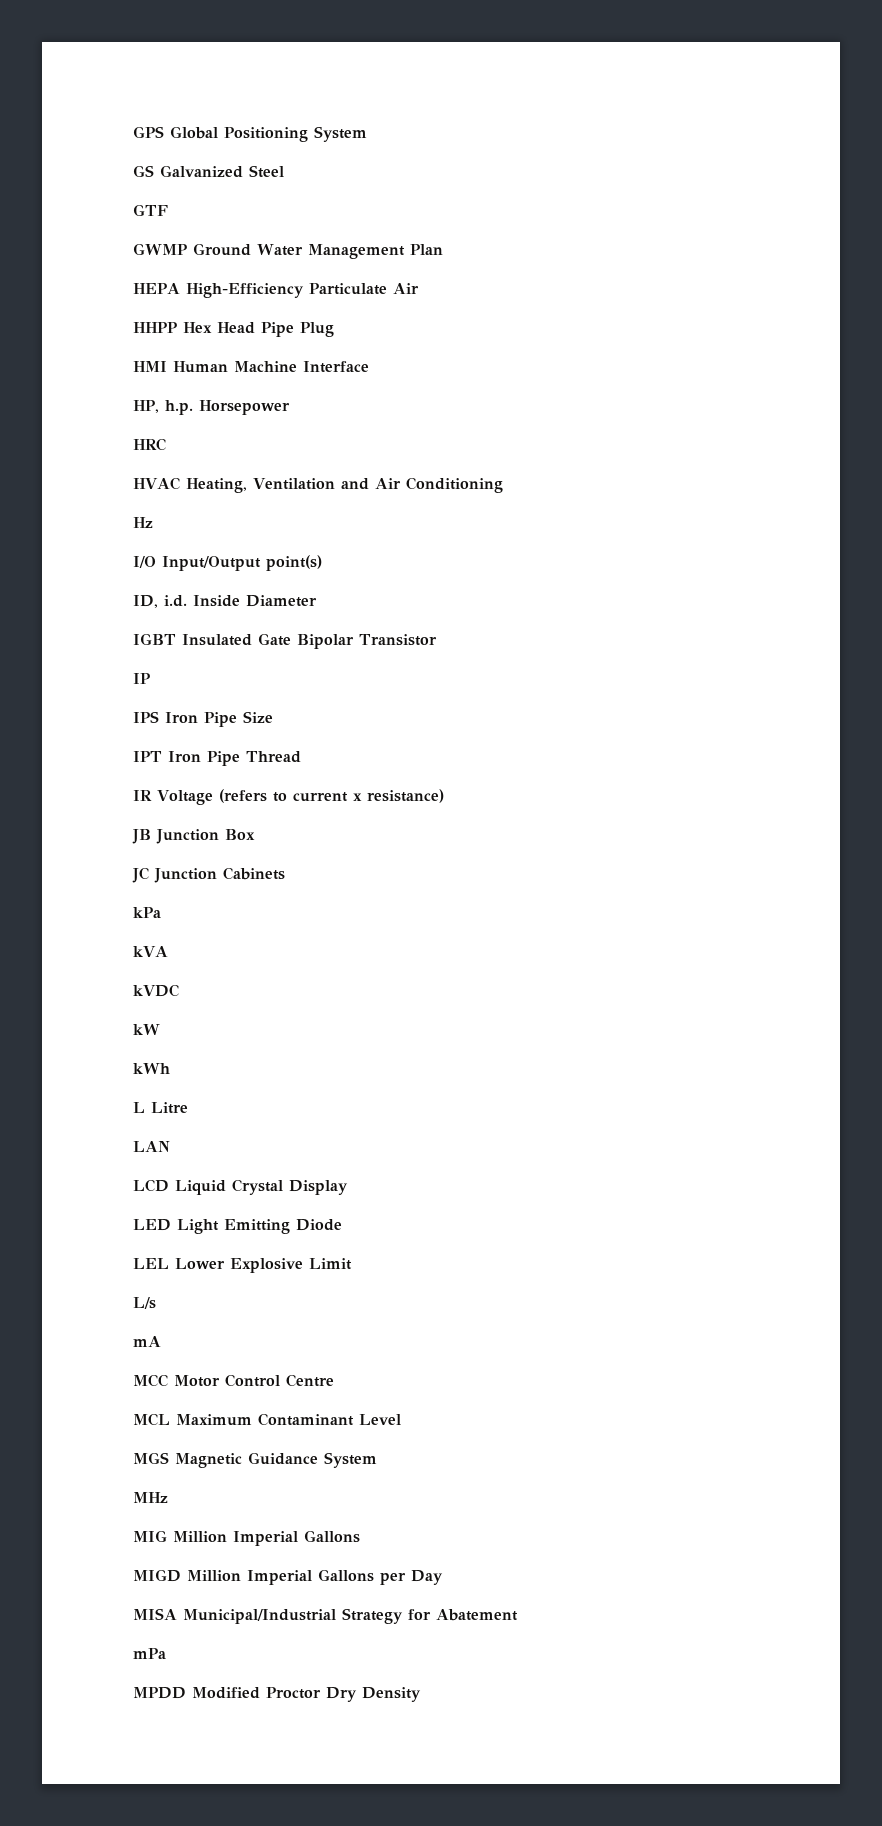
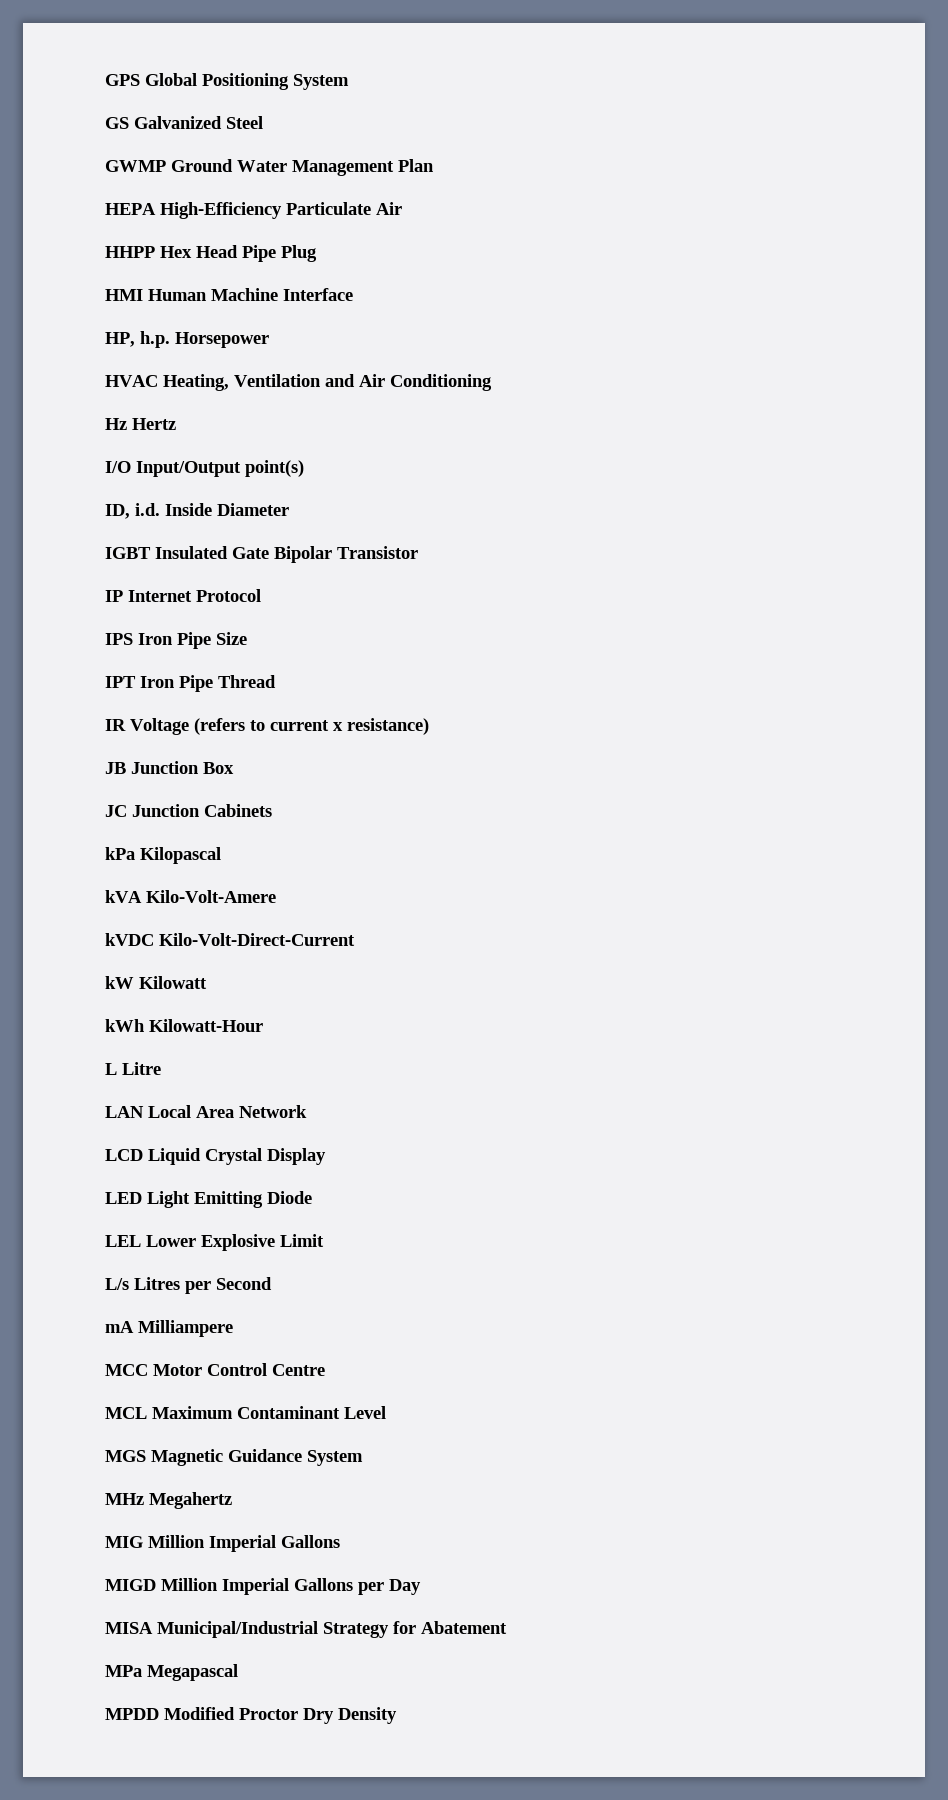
[133,204,168,216] // GTF -> (263, 122) none
[133,438,166,451] // HRC -> (269, 340) none
(153, 522) none -> [132,418,176,430] Hertz
(150, 678) none -> [128,589,261,602] Internet Protocol
(161, 912) none -> [140,847,221,864] Kilopascal
(168, 951) none -> [146,890,276,903] Kilo-Volt-Amere
(179, 990) none -> [159,933,355,946] Kilo-Volt-Direct-Current
(160, 1029) none -> [139,976,207,989] Kilowatt
(170, 1068) none -> [149,1019,263,1032] Kilowatt-Hour
(170, 1146) none -> [148,1105,307,1118] Local Area Network
(156, 1303) none -> [134,1277,272,1294] Litres per Second
(161, 1341) none -> [138,1320,233,1337] Milliampere
(168, 1497) none -> [149,1492,232,1509] Megahertz
[133,1648,166,1659] mPa -> [105,1664,238,1681] MPa Megapascal

